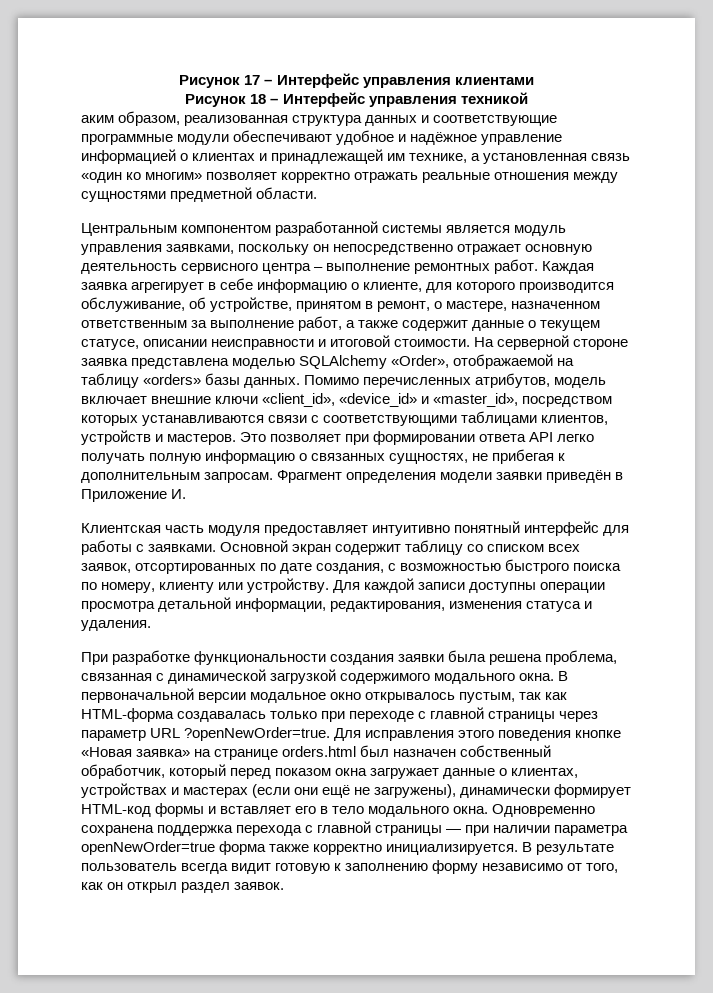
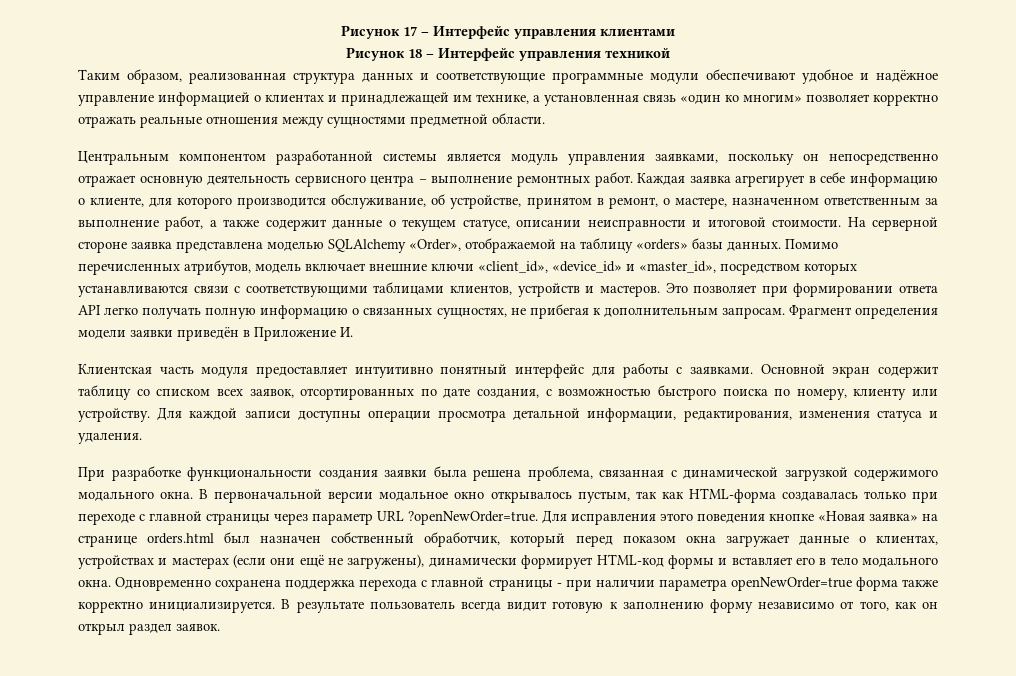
[81,115,114,123] аким -> [78,69,120,80] Tаким
[446,829,462,833] — -> [556,583,562,587] -

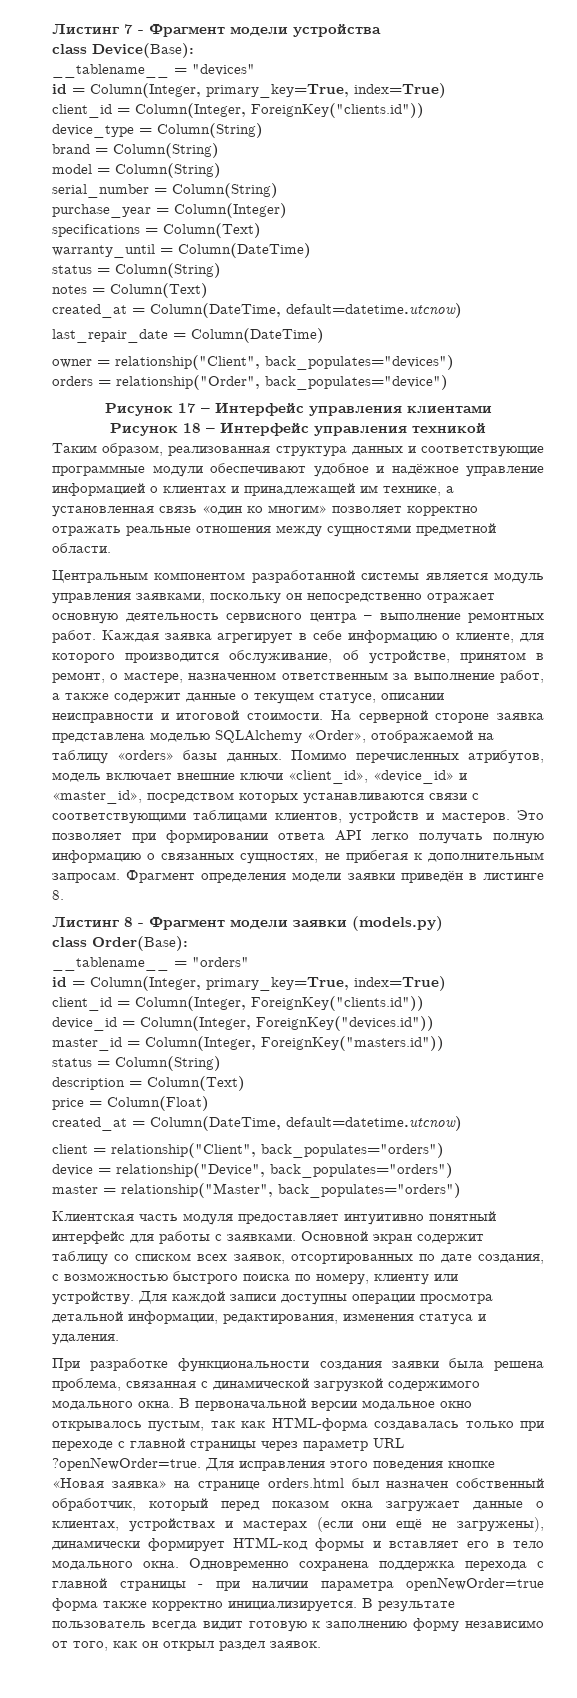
(341, 32) none -> [52,23,381,37] [52,43,194,58] [52,64,255,78] [52,83,446,98] [52,103,424,118] [52,123,263,138] [52,143,219,158] [52,163,221,178] [52,183,278,198] [52,203,287,218] [52,223,261,238] [52,243,311,258] [52,263,221,278] [52,283,208,298] [52,303,462,318] [52,328,324,343] [52,355,454,370] [52,375,448,390] Листинг 7 - Фрагмент модели устройства // class Device(Base): // __tablename__ = "devices" // id = Column(Integer, primary_key=True, index=True) // client_id = Column(Integer, ForeignKey("clients.id")) // device_type = Column(String) // brand = Column(String) // model = Column(String) // serial_number = Column(String) // purchase_year = Column(Integer) // specifications = Column(Text) // warranty_until = Column(DateTime) // status = Column(String) // notes = Column(Text) // created_at = Column(DateTime, default=datetime.utcnow) // last_repair_date = Column(DateTime) // owner = relationship("Client", back_populates="devices") // orders = relationship("Order", back_populates="device") //
[254,327,353,341] Приложение И. -> [483,873,545,880] [52,890,64,900] [52,916,443,931] [52,936,188,951] [52,957,249,971] [52,976,446,991] [52,996,424,1011] [52,1016,434,1031] [52,1036,444,1051] [52,1056,221,1071] [52,1076,245,1091] [52,1096,209,1111] [52,1116,462,1131] [52,1143,444,1158] [52,1163,453,1178] [52,1183,461,1198] листинге 8. // Листинг 8 - Фрагмент модели заявки (models.py) // class Order(Base): // __tablename__ = "orders" // id = Column(Integer, primary_key=True, index=True) // client_id = Column(Integer, ForeignKey("clients.id")) // device_id = Column(Integer, ForeignKey("devices.id")) // master_id = Column(Integer, ForeignKey("masters.id")) // status = Column(String) // description = Column(Text) // price = Column(Float) // created_at = Column(DateTime, default=datetime.utcnow) // client = relationship("Client", back_populates="orders") // device = relationship("Device", back_populates="orders") // master = relationship("Master", back_populates="orders")

